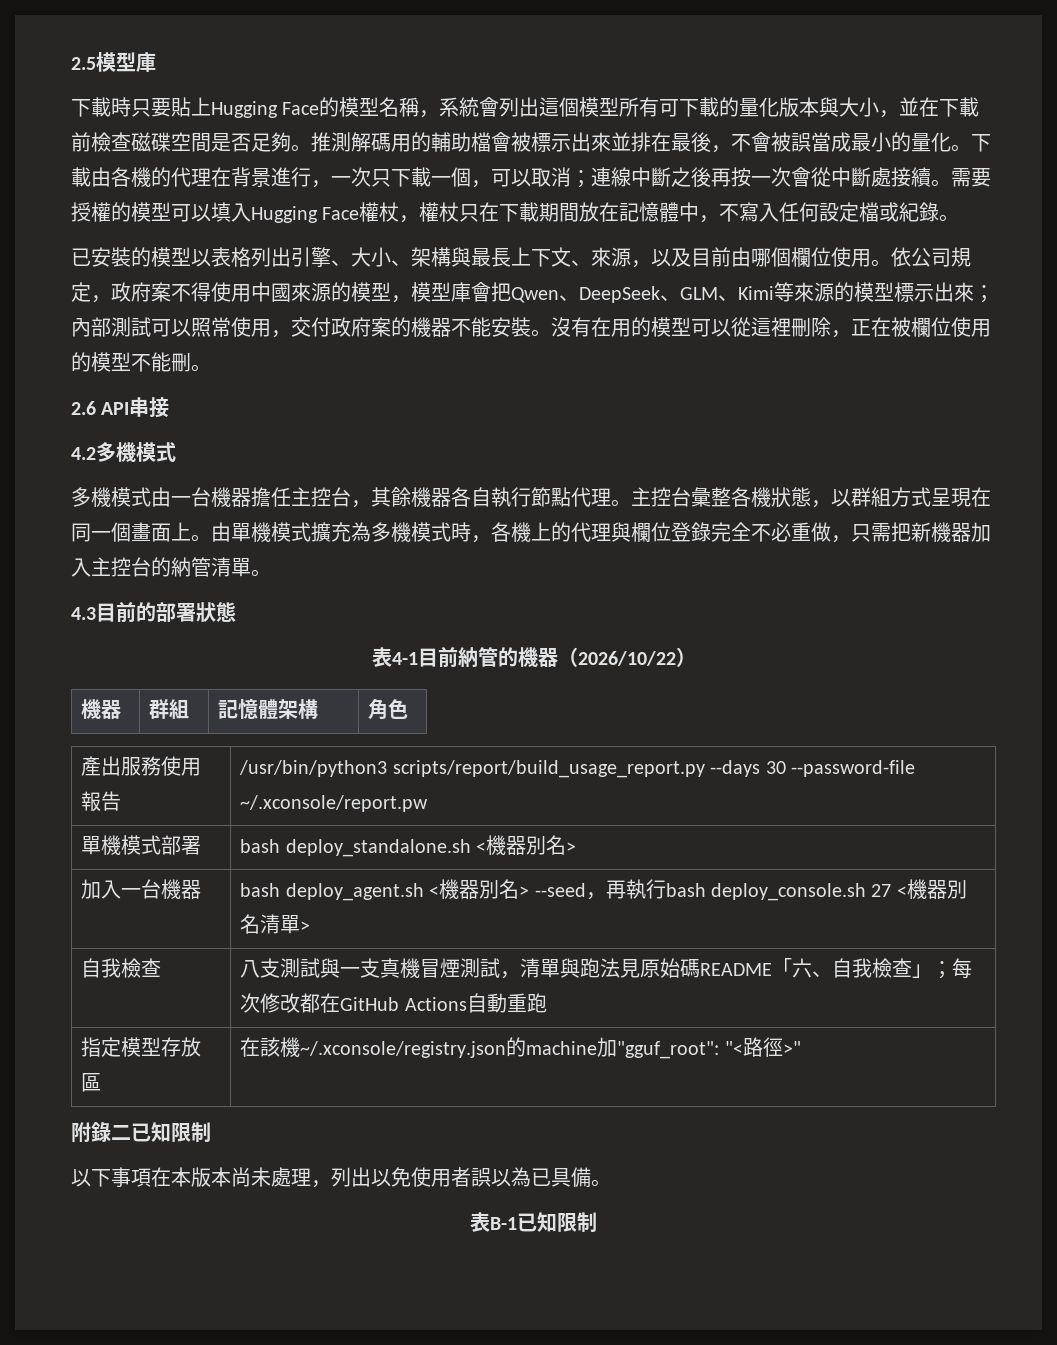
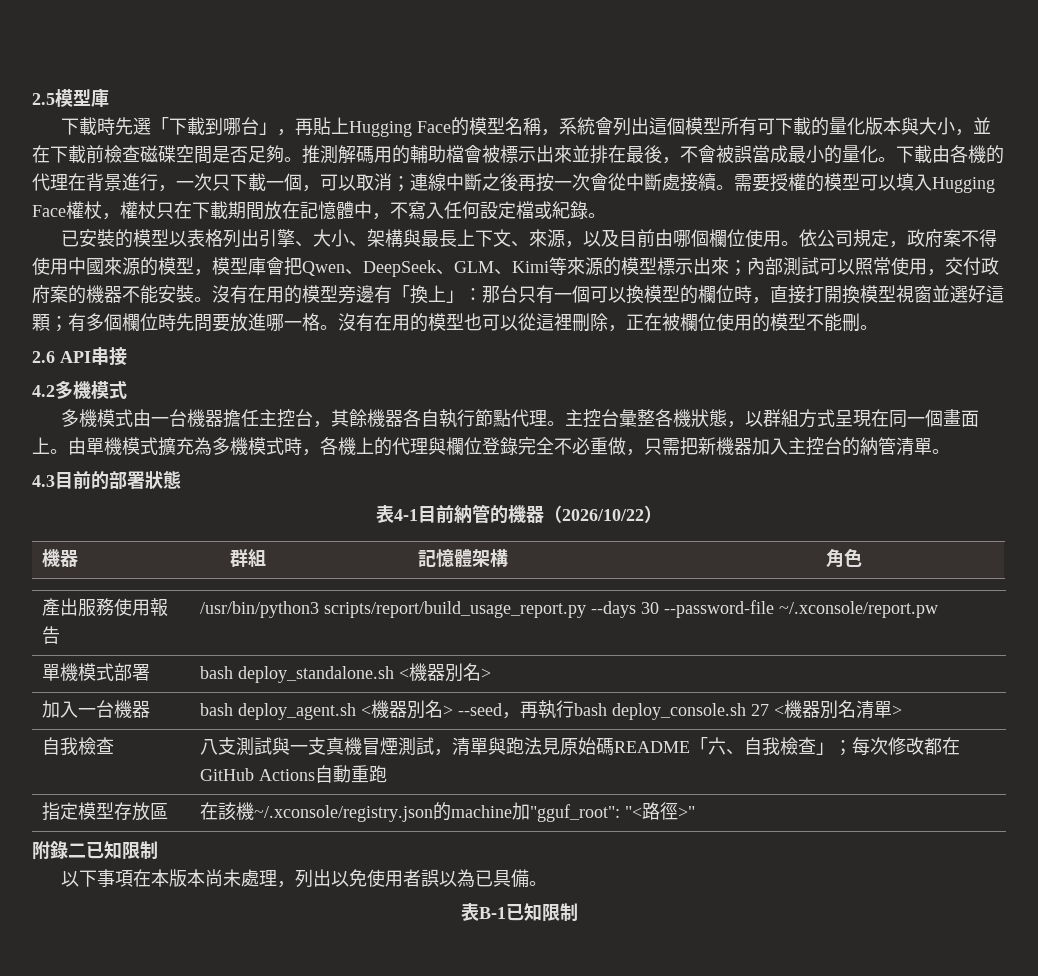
[131,98,171,117] 只要 -> [114,117,313,136] 先選「下載到哪台」，再
(691, 326) none -> [338,285,1004,304] [32,313,482,332] 旁邊有「換上」：那台只有一個可以換模型的欄位時，直接打開換模型視窗並選好這顆；有多個欄位時先問要放進哪一格。沒有在用的模型也

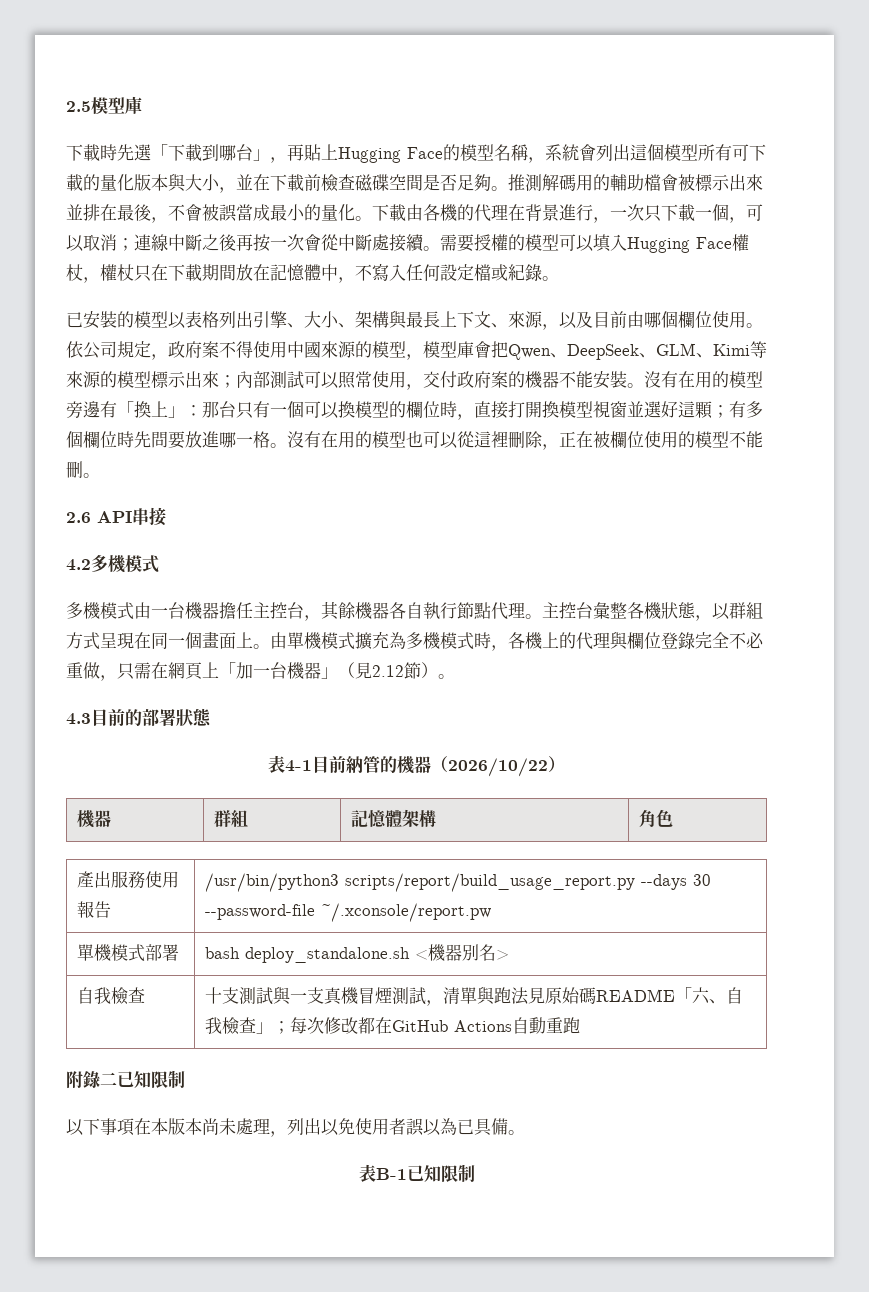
[680,437,932,456] 把新機器加入主控台的納管清單 -> [151,662,438,680] 在網頁上「加一台機器」（見2.12節）
[41,700,150,718] [199,700,902,720] // 加入一台機器 | bash deploy_agent.sh <機器別名> --seed，再執行bash deploy_console.sh 27 <機器別名清單> -> (509, 955) none
[199,739,218,755] 八 -> [204,987,222,1004] 十
[41,802,168,821] [199,802,695,822] // 指定模型存放區 | 在該機~/.xconsole/registry.json的machine加"gguf_root": "<路徑>" -> (580, 1025) none

